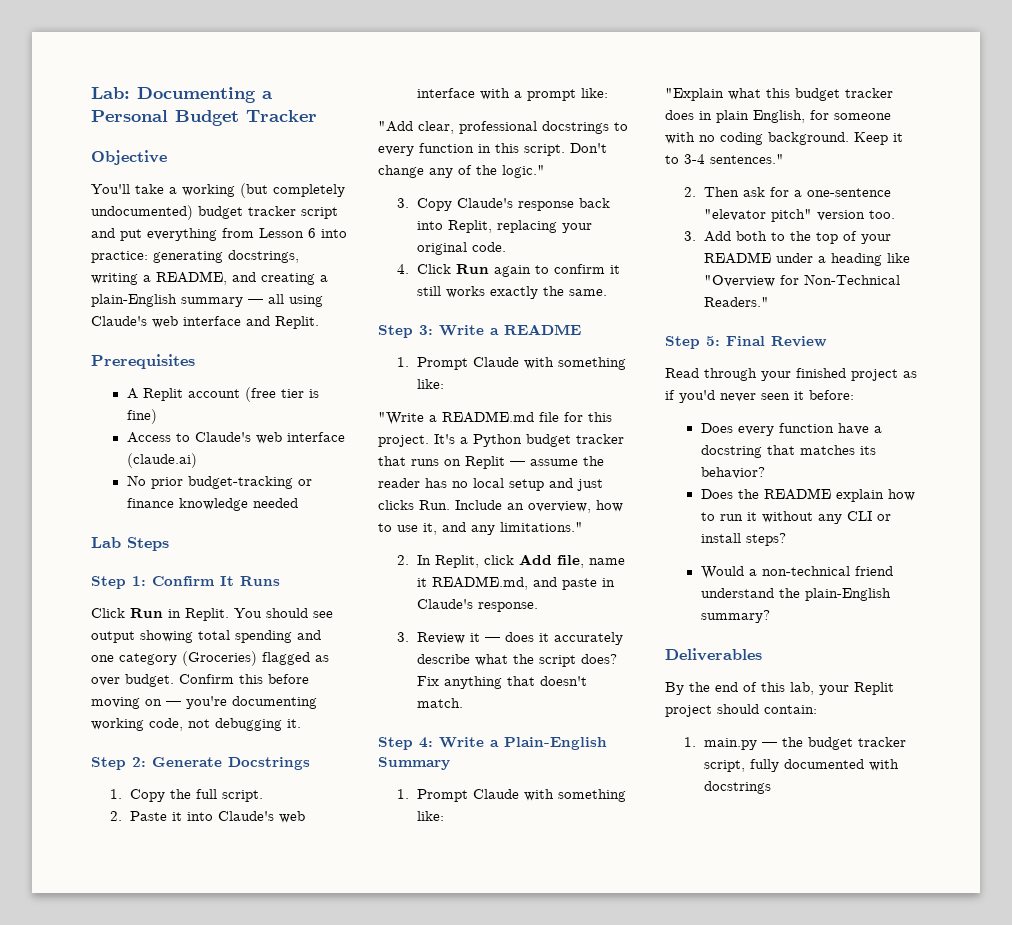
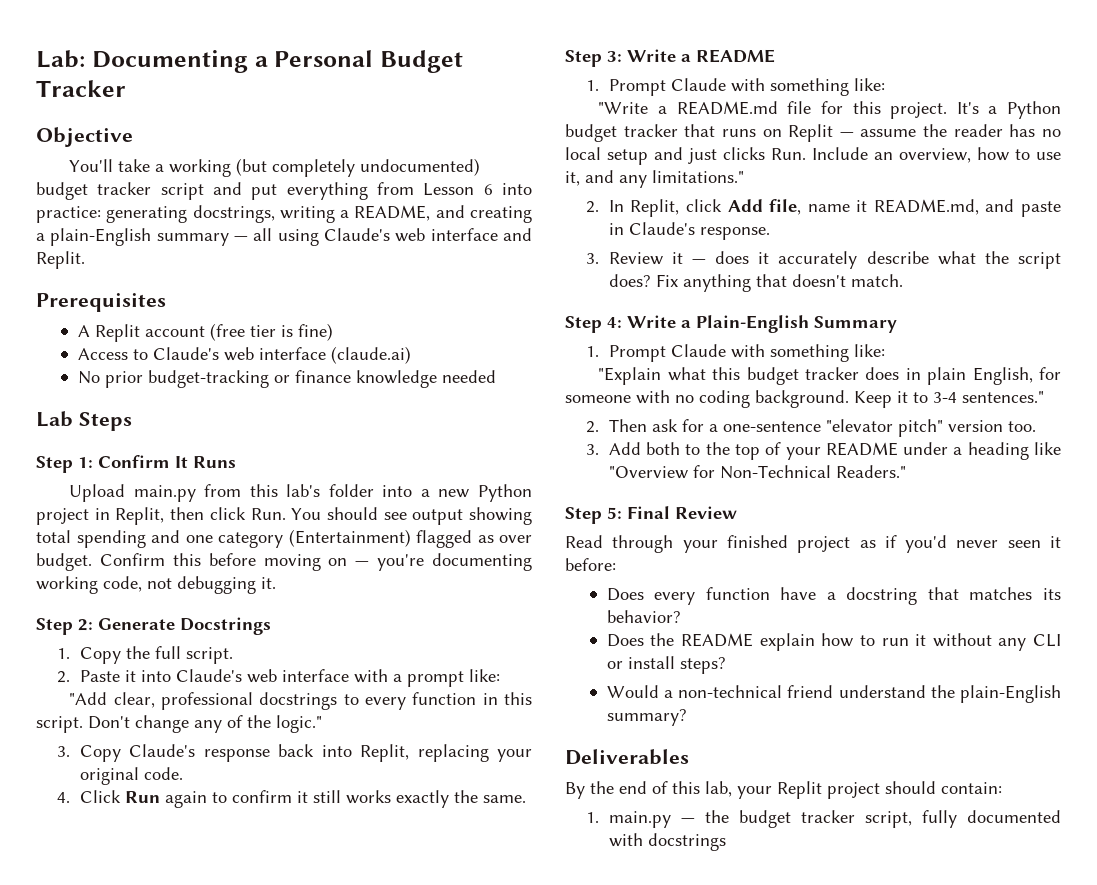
[91,608,229,621] Click Run in Replit. -> [69,484,532,502] [36,507,286,525] Upload main.py from this lab's folder into a new Python project in Replit, then click Run.
[182,651,257,666] (Groceries) -> [288,529,411,547] (Entertainment)

